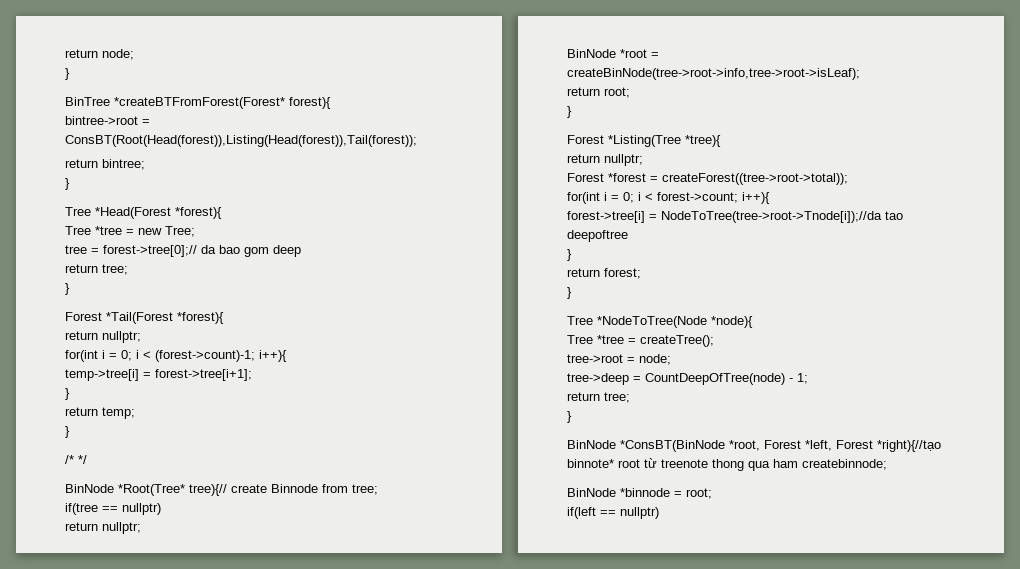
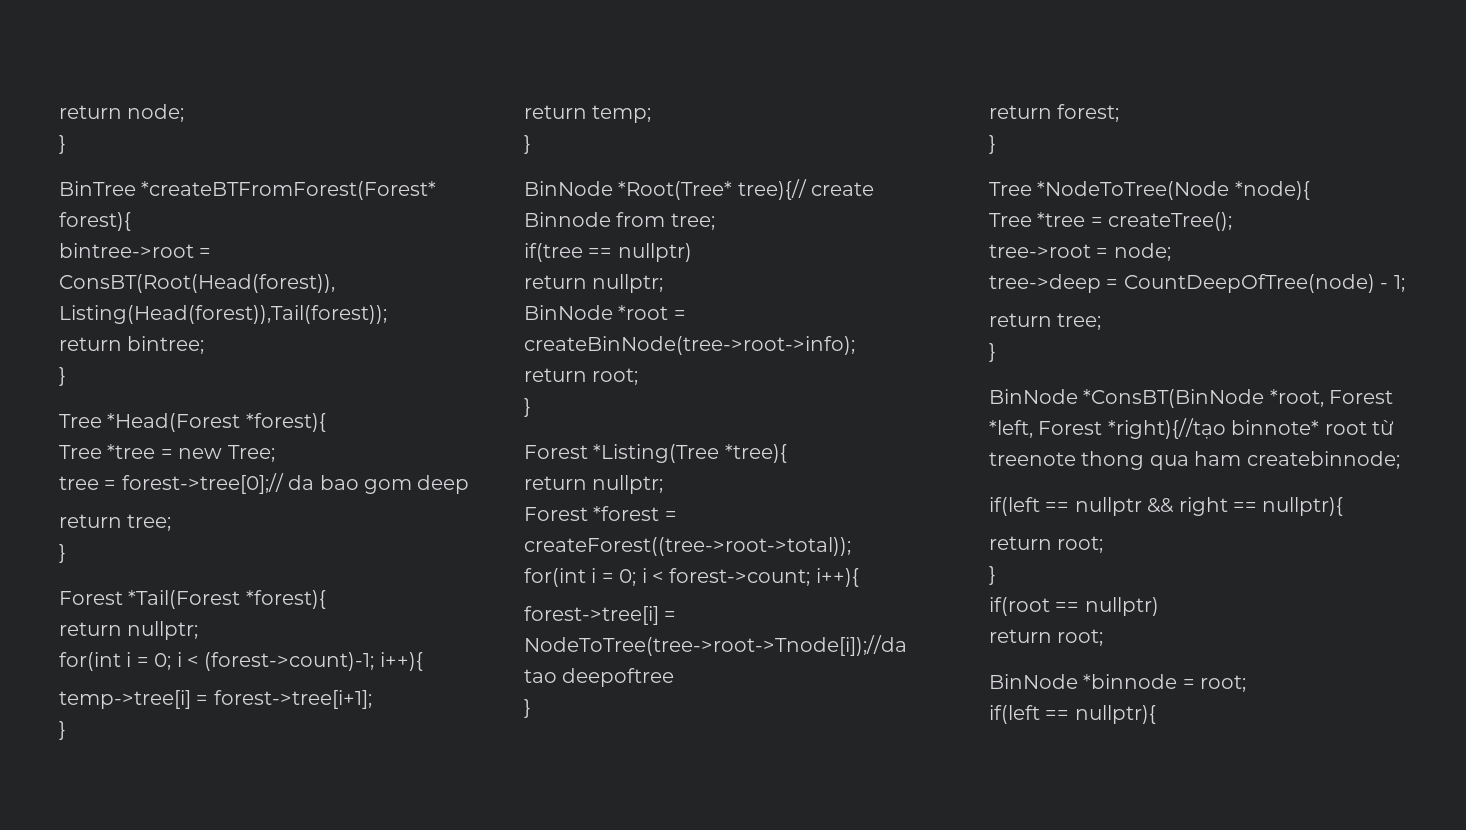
[65,455,87,464] // /* */ -> (531, 144) none
[567,68,860,80] createBinNode(tree->root->info,tree->root->isLeaf); -> [524,336,855,355] createBinNode(tree->root->info);
(887, 464) none -> [989,497,1344,516] [989,536,1104,553] [989,566,996,585] [989,597,1159,616] [989,629,1104,646] // if(left == nullptr && right == nullptr){ // return root; // } // if(root == nullptr) // return root;
[620,507,659,519] nullptr) -> [1074,705,1156,724] nullptr){

